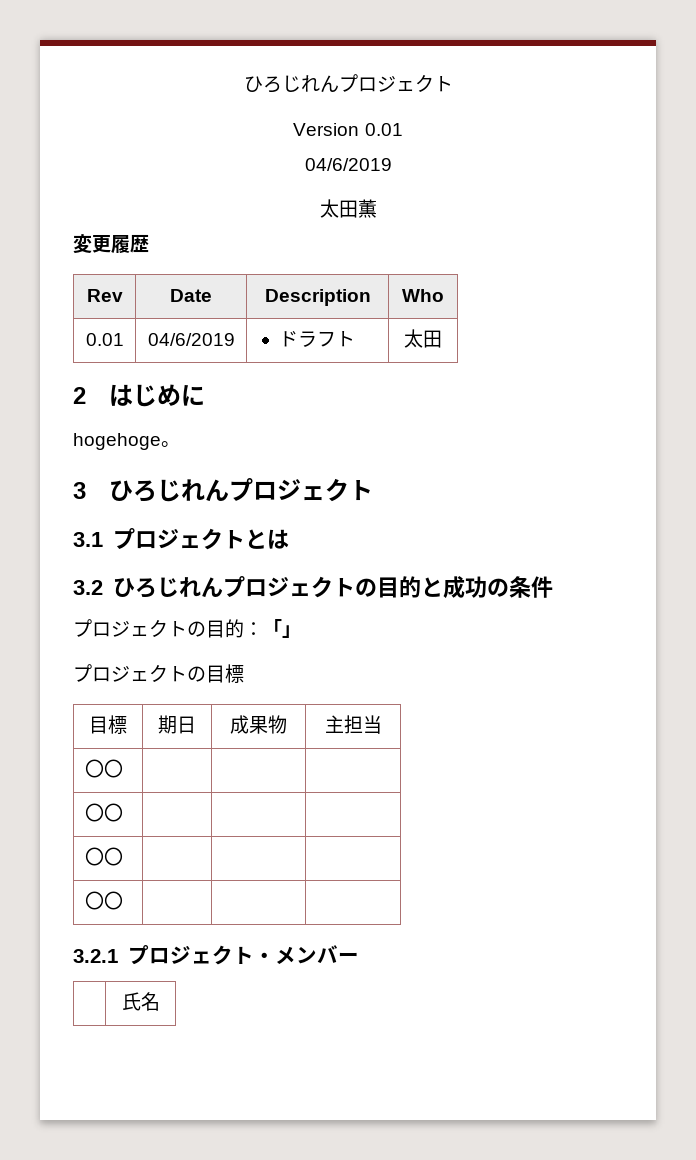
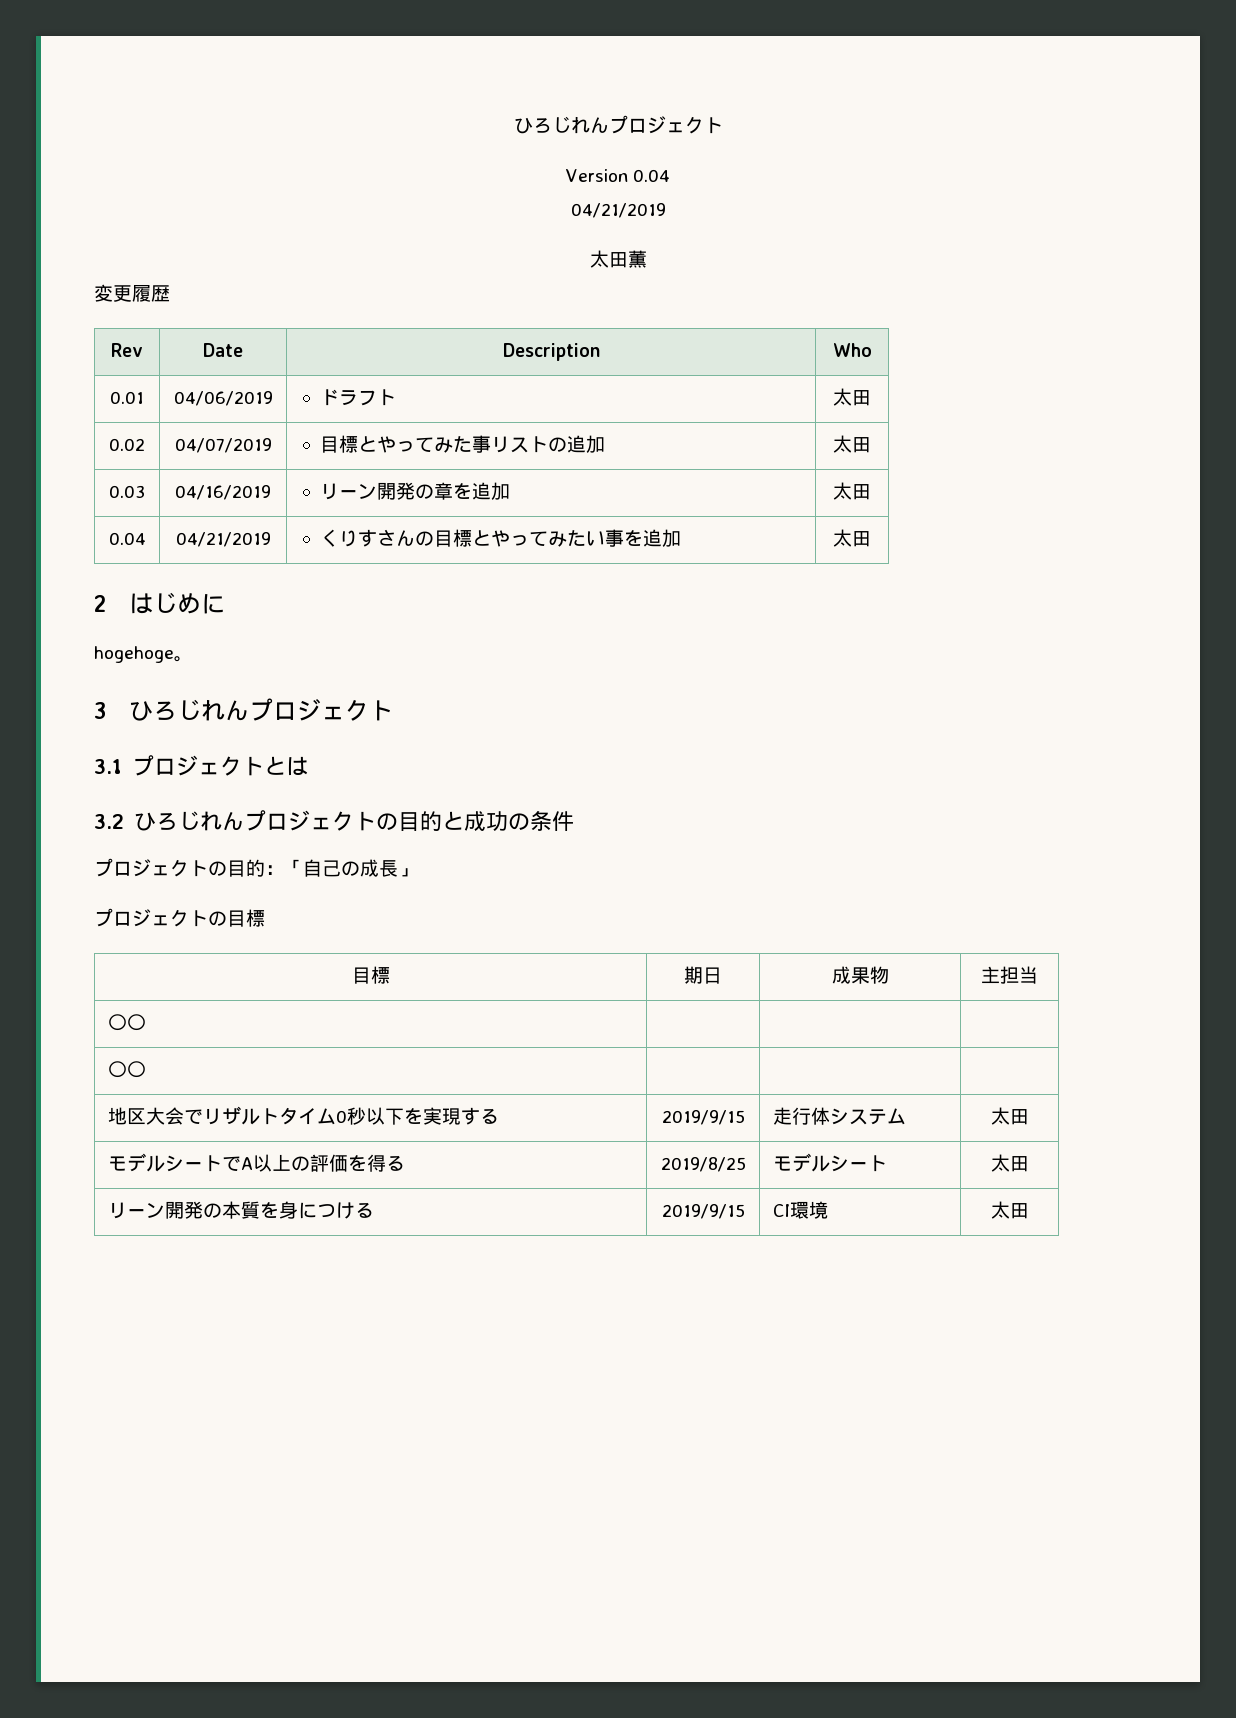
[364,123,403,136] [304,158,392,171] 0.01 // 04/6/2019 -> [633,169,671,182] [570,203,666,218] 0.04 // 04/21/2019
[147,333,235,346] 04/6/2019 -> [173,391,273,406] 04/06/2019
(442, 339) none -> [109,438,145,451] [174,438,272,453] [320,435,606,453] [833,435,871,453] [109,485,145,498] [175,485,271,500] [320,482,511,500] [833,482,871,500] [108,532,146,545] [175,532,271,547] [320,529,682,547] [833,529,871,547] // 0.02 | 04/07/2019 | 目標とやってみた事リストの追加 | 太田 // 0.03 | 04/16/2019 | リーン開発の章を追加 | 太田 // 0.04 | 04/21/2019 | くりすさんの目標とやってみたい事を追加 | 太田
(282, 627) none -> [303,859,398,877] 自己の成長
[84,847,123,866] [84,891,123,910] [73,945,359,965] [121,992,160,1011] 〇〇 | | | // 〇〇 | | | // 3.2.1プロジェクト・メンバー // | 氏名 -> [107,1106,499,1125] [661,1110,745,1125] [772,1107,906,1125] [990,1107,1029,1125] [107,1153,405,1172] [660,1157,746,1172] [772,1153,887,1172] [990,1154,1029,1172] [107,1201,374,1219] [661,1204,745,1219] [772,1201,828,1219] [990,1201,1029,1219] 地区大会でリザルトタイム0秒以下を実現する | 2019/9/15 | 走行体システム | 太田 // モデルシートでA以上の評価を得る | 2019/8/25 | モデルシート | 太田 // リーン開発の本質を身につける | 2019/9/15 | CI環境 | 太田

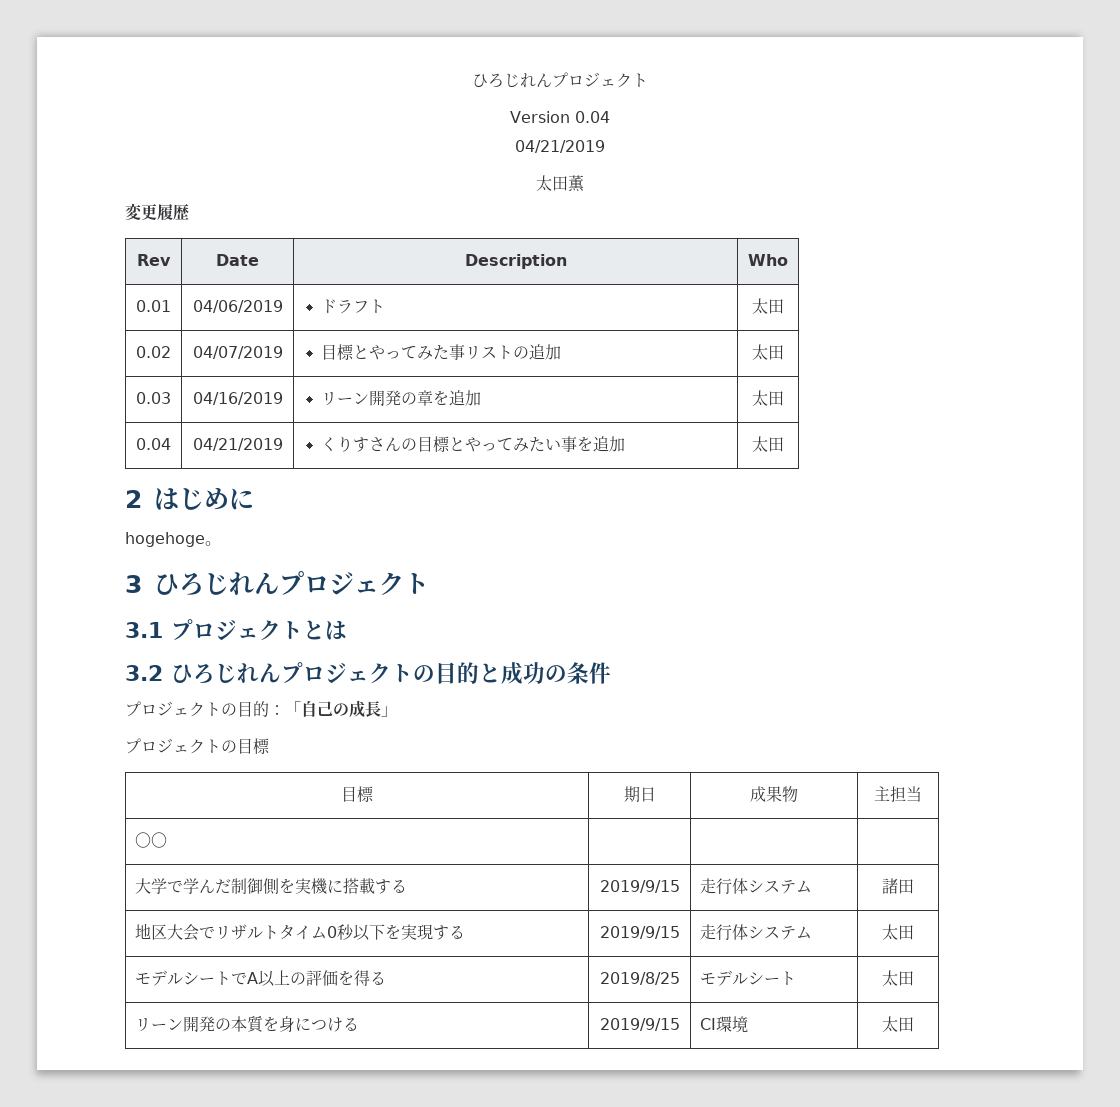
[107,1061,146,1078] 〇〇 | | | -> [135,878,408,895] [599,880,680,893] [700,878,813,895] [882,878,914,894] 大学で学んだ制御側を実機に搭載する | 2019/9/15 | 走行体システム | 諸田

